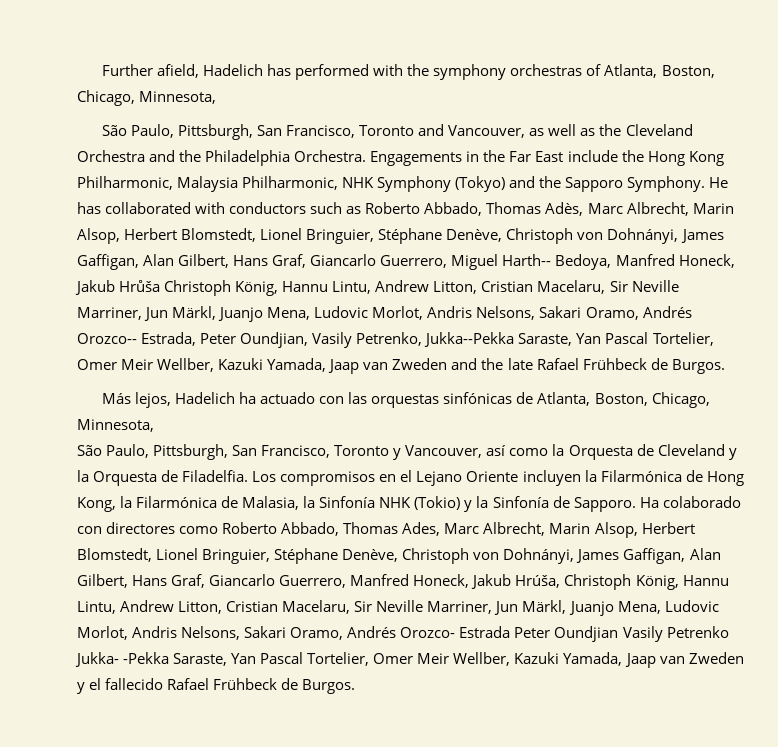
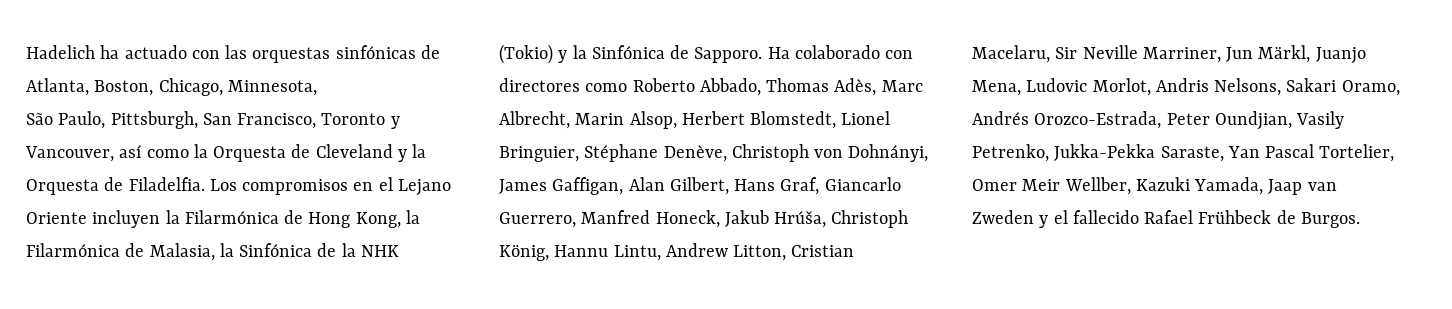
[101,64,715,80] [77,90,217,106] [101,124,693,140] [77,150,724,166] [77,176,729,192] [77,202,734,216] [77,228,724,244] [77,254,735,270] [75,280,679,296] [77,306,692,322] [77,332,715,348] [77,358,725,374] [101,392,171,408] Further afield, Hadelich has performed with the symphony orchestras of Atlanta, Boston, Chicago, Minnesota, // São Paulo, Pittsburgh, San Francisco, Toronto and Vancouver, as well as the Cleveland Orchestra and the Philadelphia Orchestra. Engagements in the Far East include the Hong Kong Philharmonic, Malaysia Philharmonic, NHK Symphony (Tokyo) and the Sapporo Symphony. He has collaborated with conductors such as Roberto Abbado, Thomas Adès, Marc Albrecht, Marin Alsop, Herbert Blomstedt, Lionel Bringuier, Stéphane Denève, Christoph von Dohnányi, James Gaffigan, Alan Gilbert, Hans Graf, Giancarlo Guerrero, Miguel Harth-‐ Bedoya, Manfred Honeck, Jakub Hrůša Christoph König, Hannu Lintu, Andrew Litton, Cristian Macelaru, Sir Neville Marriner, Jun Märkl, Juanjo Mena, Ludovic Morlot, Andris Nelsons, Sakari Oramo, Andrés Orozco-‐ Estrada, Peter Oundjian, Vasily Petrenko, Jukka-‐Pekka Saraste, Yan Pascal Tortelier, Omer Meir Wellber, Kazuki Yamada, Jaap van Zweden and the late Rafael Frühbeck de Burgos. // Más lejos, -> (26, 52) none
[319,496,376,508] Sinfonía -> [239,243,356,257] Sinfónica de la
[492,496,549,508] Sinfonía -> [591,45,665,59] Sinfónica
[402,522,441,536] Ades, -> [834,78,877,96] Adès,
[400,626,729,642] [75,652,170,667] Orozco- Estrada Peter Oundjian Vasily Petrenko Jukka- -Pekka -> [1034,111,1345,130] [972,144,1156,162] Orozco-Estrada, Peter Oundjian, Vasily Petrenko, Jukka-Pekka

